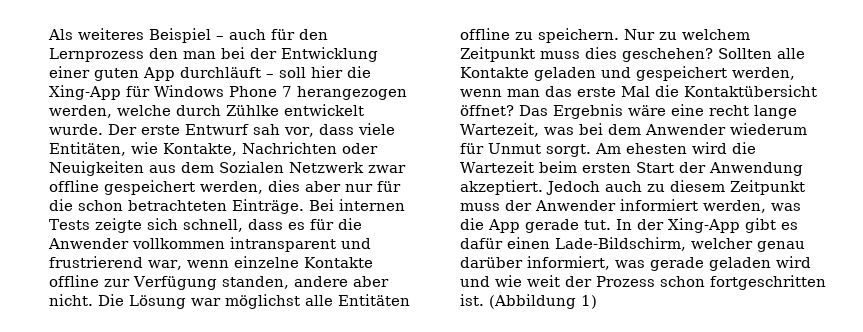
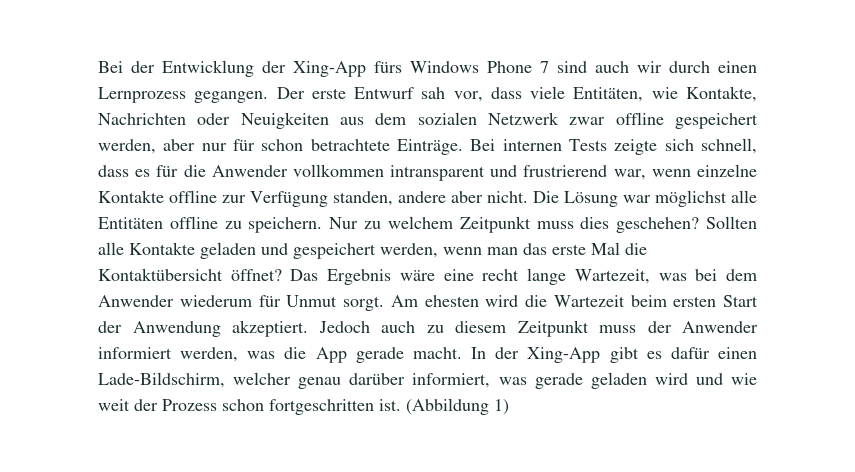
[48,28,328,43] [49,47,378,62] [49,66,371,81] [49,85,407,100] [49,104,364,118] [49,124,103,135] Als weiteres Beispiel – auch für den Lernprozess den man bei der Entwicklung einer guten App durchläuft – soll hier die Xing-App für Windows Phone 7 herangezogen werden, welche durch Zühlke entwickelt wurde. -> [98,60,757,77] [98,87,269,103] Bei der Entwicklung der Xing-App fürs Windows Phone 7 sind auch wir durch einen Lernprozess gegangen.
[219,161,284,173] Sozialen -> [417,112,477,125] sozialen
[268,180,300,192] dies -> (156, 146) none
[49,199,227,211] die schon betrachteten -> [261,139,390,151] schon betrachtete
[584,220,611,230] tut. -> [412,347,462,359] macht.

